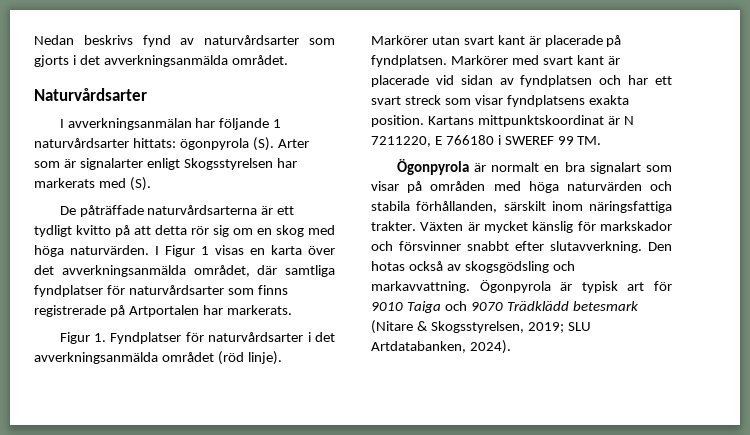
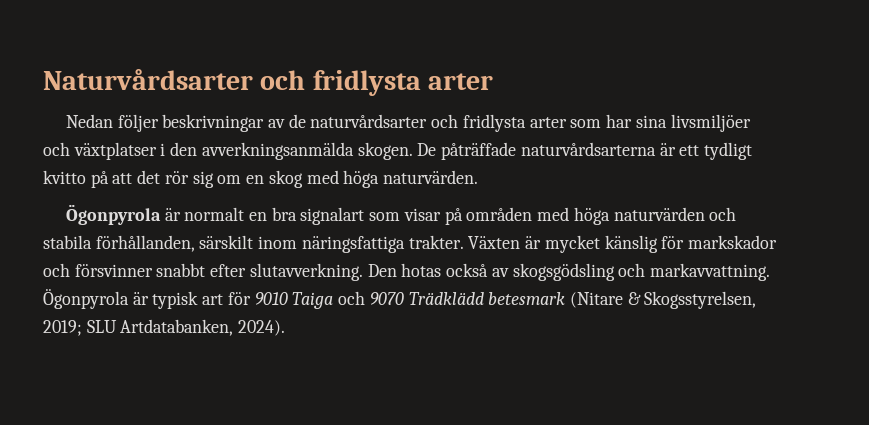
[34,35,336,47] [34,55,288,67] [34,88,147,101] [59,118,282,130] [34,137,309,151] [34,158,297,170] [34,177,151,191] Nedan beskrivs fynd av naturvårdsarter som gjorts i det avverkningsanmälda området. // Naturvårdsarter // I avverkningsanmälan har följande 1 naturvårdsarter hittats: ögonpyrola (S). Arter som är signalarter enligt Skogsstyrelsen har markerats med (S). // -> [43,69,494,96] [65,114,751,132] [43,142,413,160] Naturvårdsarter och fridlysta arter // Nedan följer beskrivningar av de naturvårdsarter och fridlysta arter som har sina livsmiljöer och växtplatser i den avverkningsanmälda skogen.
[155,225,187,235] detta -> [137,170,161,184] det
[155,245,335,257] [34,265,335,277] [34,285,288,297] [34,305,292,317] [59,332,336,344] [34,351,282,365] [371,35,622,47] [371,55,620,67] [371,75,672,87] [371,95,629,107] [371,115,634,127] [371,135,602,147] I Figur 1 visas en karta över det avverkningsanmälda området, där samtliga fyndplatser för naturvårdsarter som finns registrerade på Artportalen har markerats. // Figur 1. Fyndplatser för naturvårdsarter i det avverkningsanmälda området (röd linje). Markörer utan svart kant är placerade på fyndplatsen. Markörer med svart kant är placerade vid sidan av fyndplatsen och har ett svart streck som visar fyndplatsens exakta position. Kartans mittpunktskoordinat är N 7211220, E 766180 i SWEREF 99 TM. -> (478, 177) none

